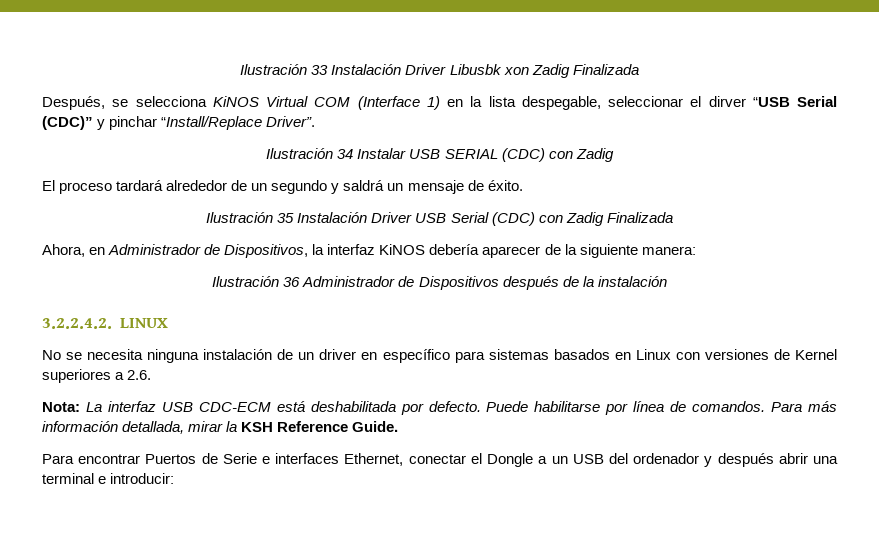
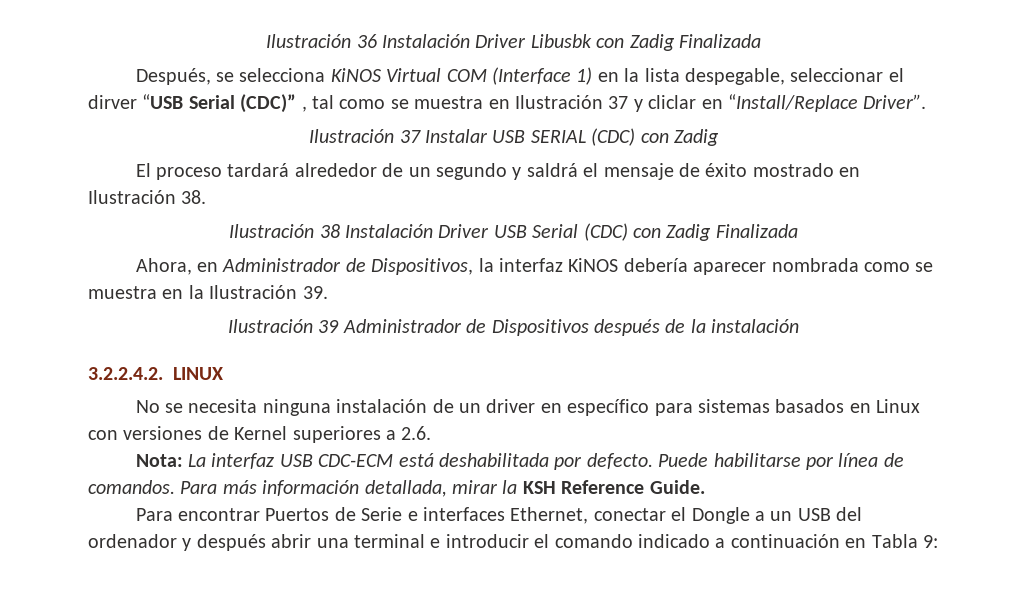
[240,64,329,75] Ilustración 33 -> [266,34,377,48] Ilustración 36
[503,67,529,75] xon -> [596,38,625,48] con
[97,116,158,130] y pinchar -> [301,95,723,112] , tal como se muestra en Ilustración 37 y cliclar en
[337,149,354,159] 34 -> [399,130,421,143] 37
[387,183,404,191] un -> [583,163,599,177] el
[487,180,523,191] [206,212,295,223] éxito. // Ilustración 35 -> [705,163,861,177] [88,190,207,204] [229,224,340,238] éxito mostrado en Ilustración 38. // Ilustración 38
[544,244,696,258] [212,276,301,287] de la siguiente manera: // Ilustración 36 -> [771,258,934,272] [88,285,328,299] [227,319,340,333] nombrada como se muestra en la Ilustración 39. // Ilustración 39
[110,473,175,484] introducir: -> [445,534,938,548] introducir el comando indicado a continuación en Tabla 9:

